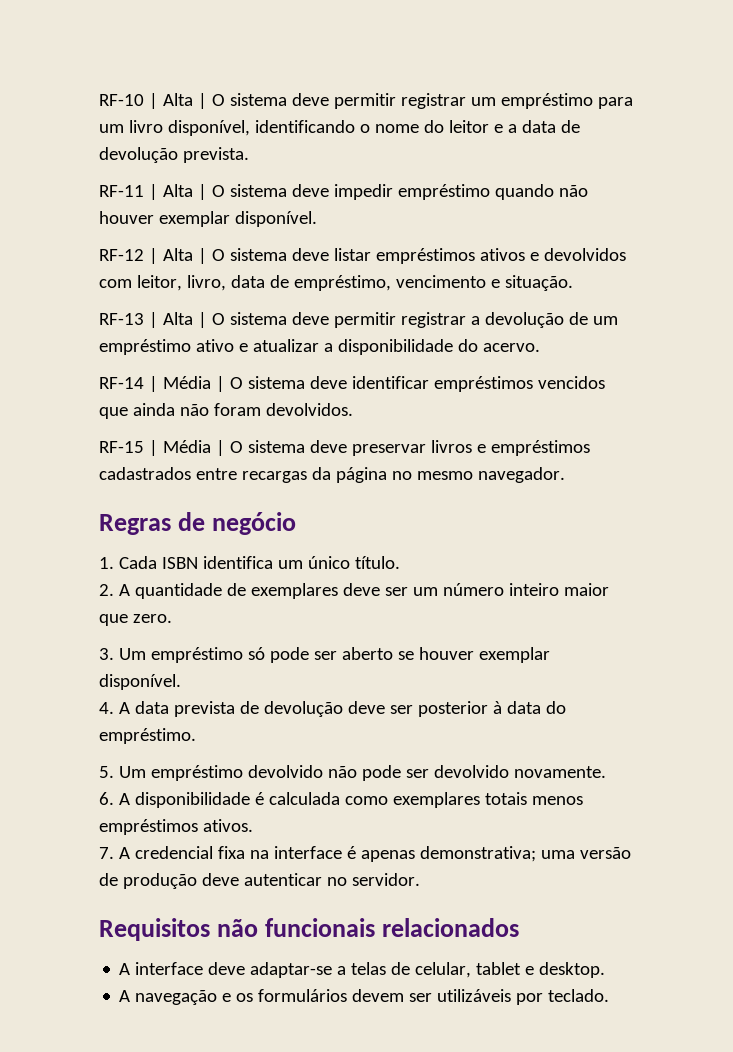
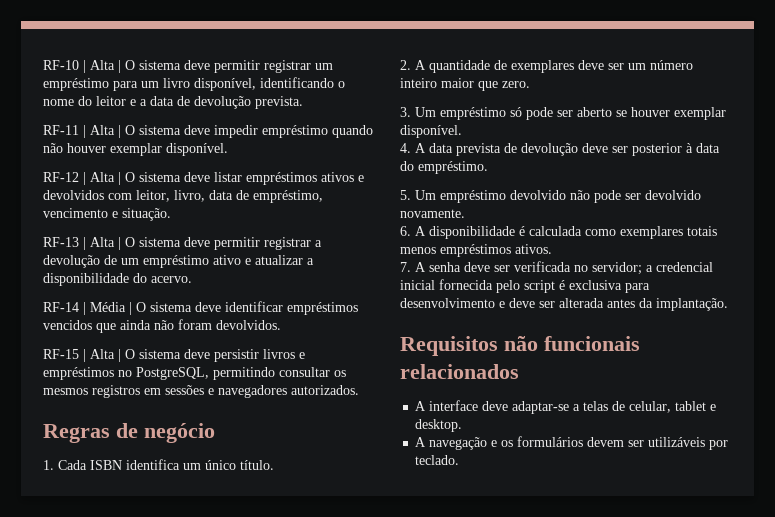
[162,440,426,456] Média | O sistema deve preservar -> [90,349,259,362] Alta | O sistema deve persistir
[99,467,565,483] cadastrados entre recargas da página no mesmo navegador. -> [118,367,346,380] [43,385,359,398] no PostgreSQL, permitindo consultar os mesmos registros em sessões e navegadores autorizados.
[134,846,631,862] [99,873,420,889] credencial fixa na interface é apenas demonstrativa; uma versão de produção deve autenticar no servidor. -> [429,261,713,275] [400,279,650,293] [400,298,728,311] senha deve ser verificada no servidor; a credencial inicial fornecida pelo script é exclusiva para desenvolvimento e deve ser alterada antes da implantação.

